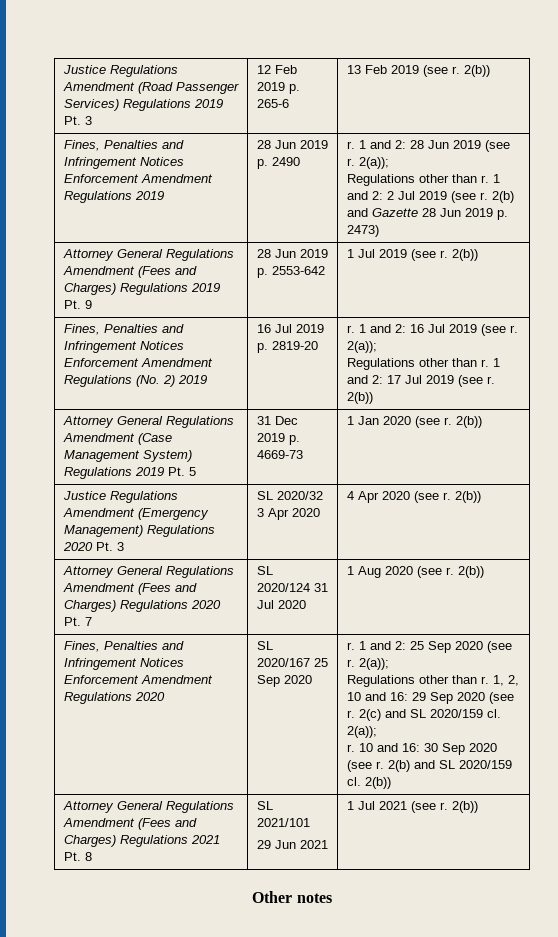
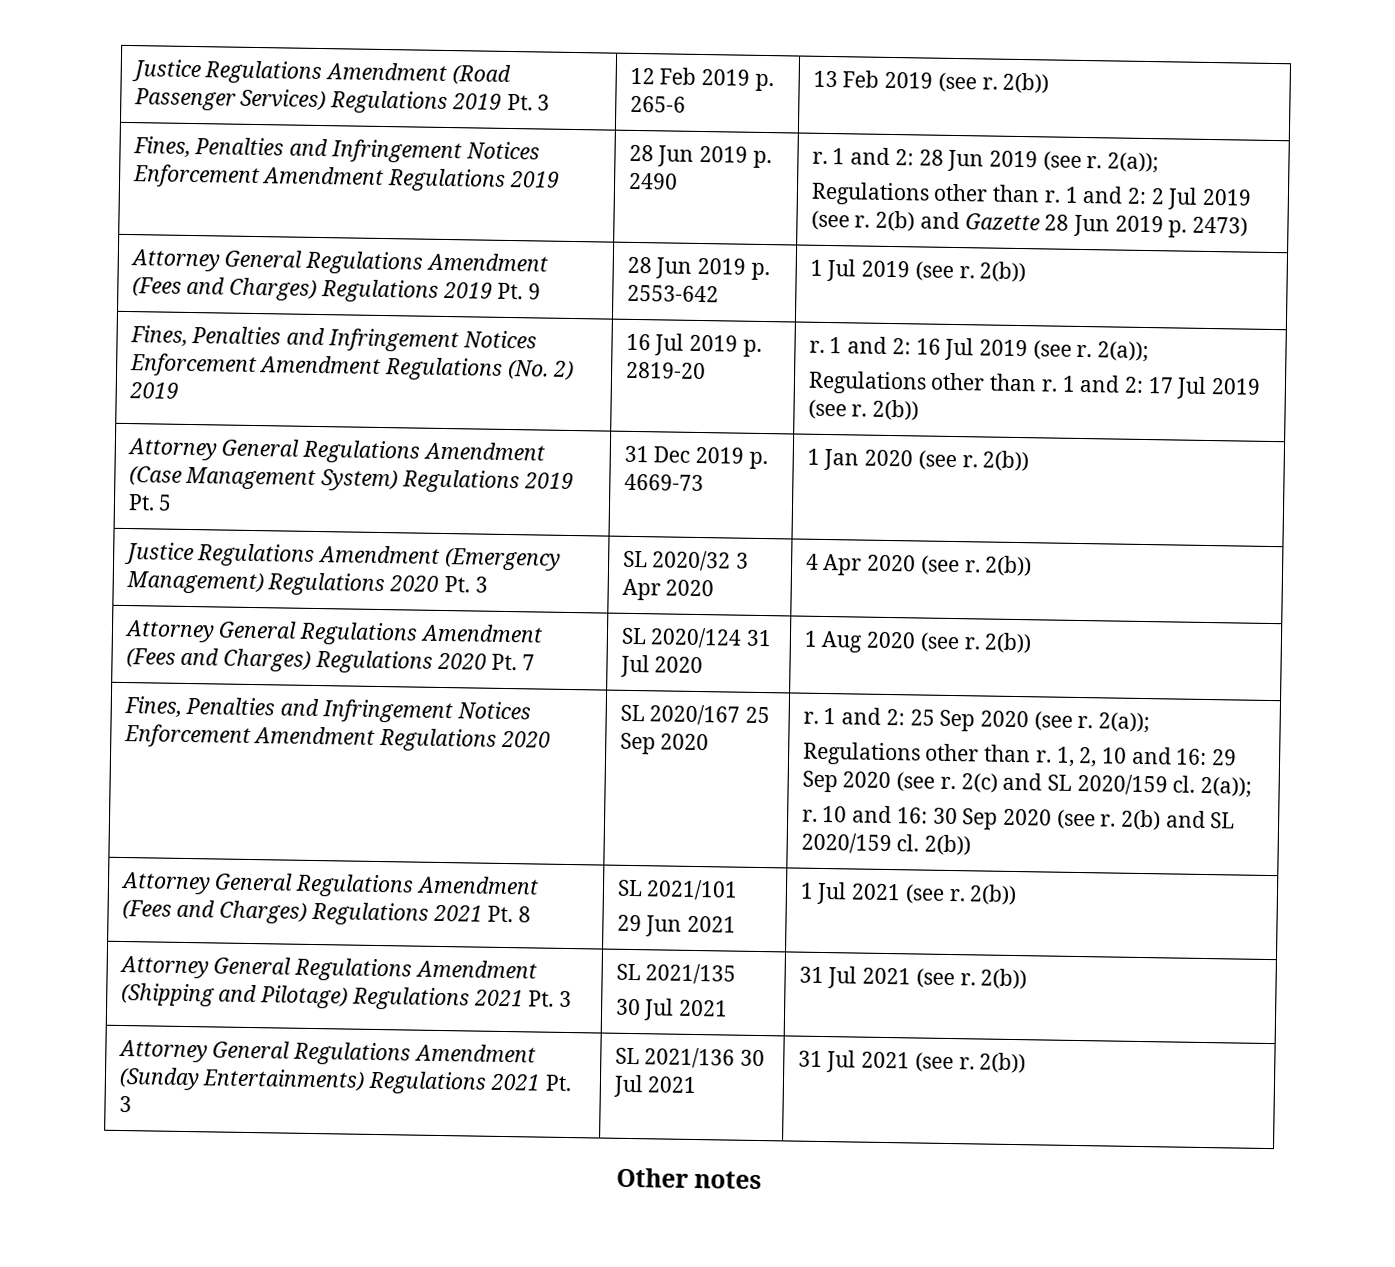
(478, 807) none -> [118,955,537,982] [120,982,572,1011] [615,963,737,985] [615,998,729,1021] [798,966,1028,990] [117,1039,536,1066] [118,1066,572,1095] [118,1095,132,1113] [614,1047,766,1069] [612,1074,698,1098] [797,1050,1027,1074] // Attorney General Regulations Amendment (Shipping and Pilotage) Regulations 2021 Pt. 3 | SL 2021/135 // 30 Jul 2021 | 31 Jul 2021 (see r. 2(b)) // Attorney General Regulations Amendment (Sunday Entertainments) Regulations 2021 Pt. 3 | SL 2021/136 30 Jul 2021 | 31 Jul 2021 (see r. 2(b))

